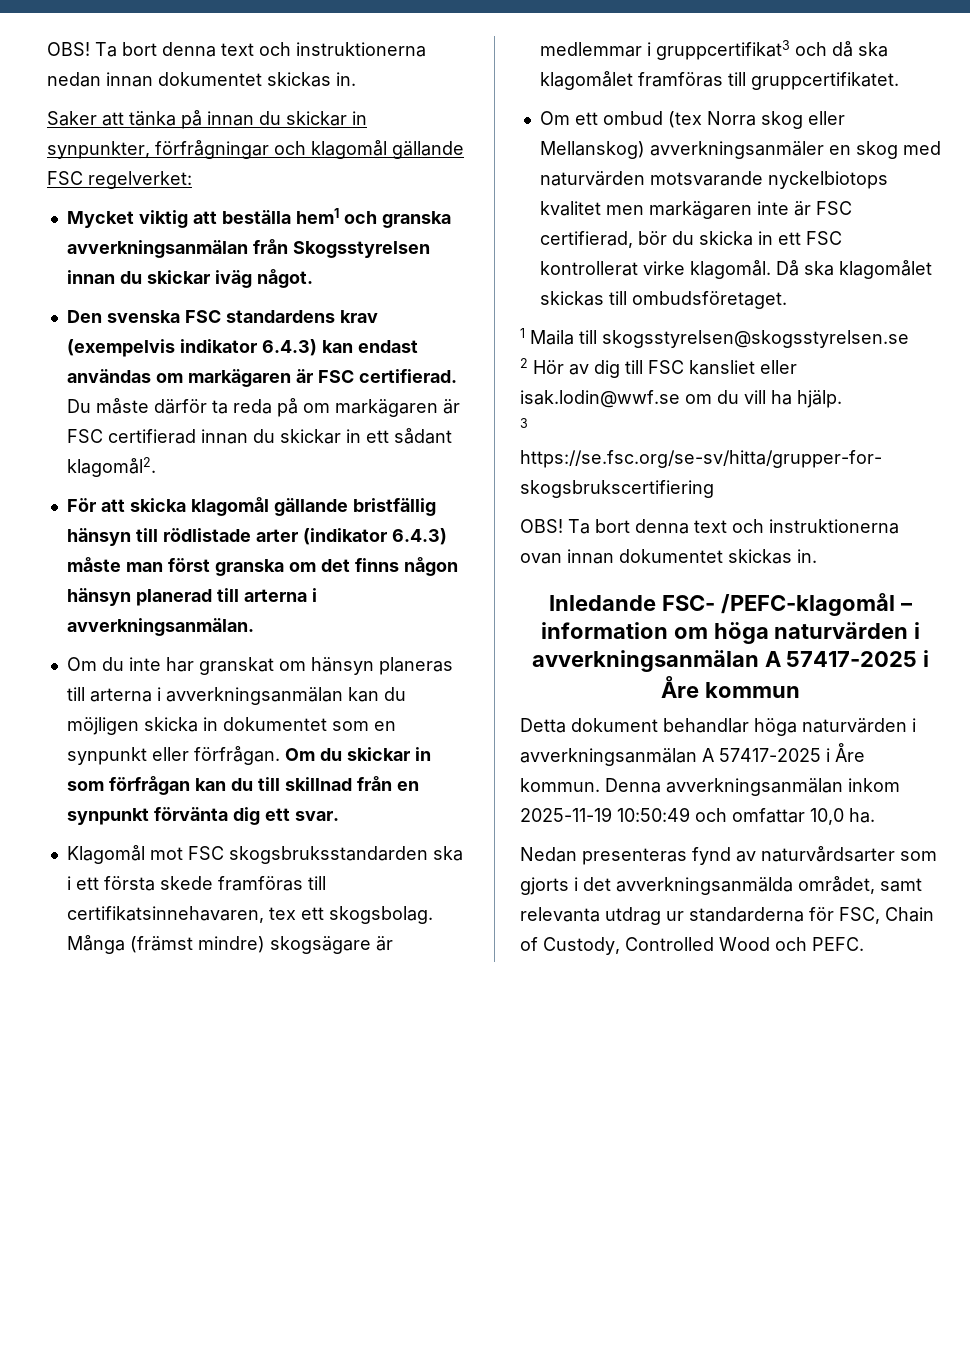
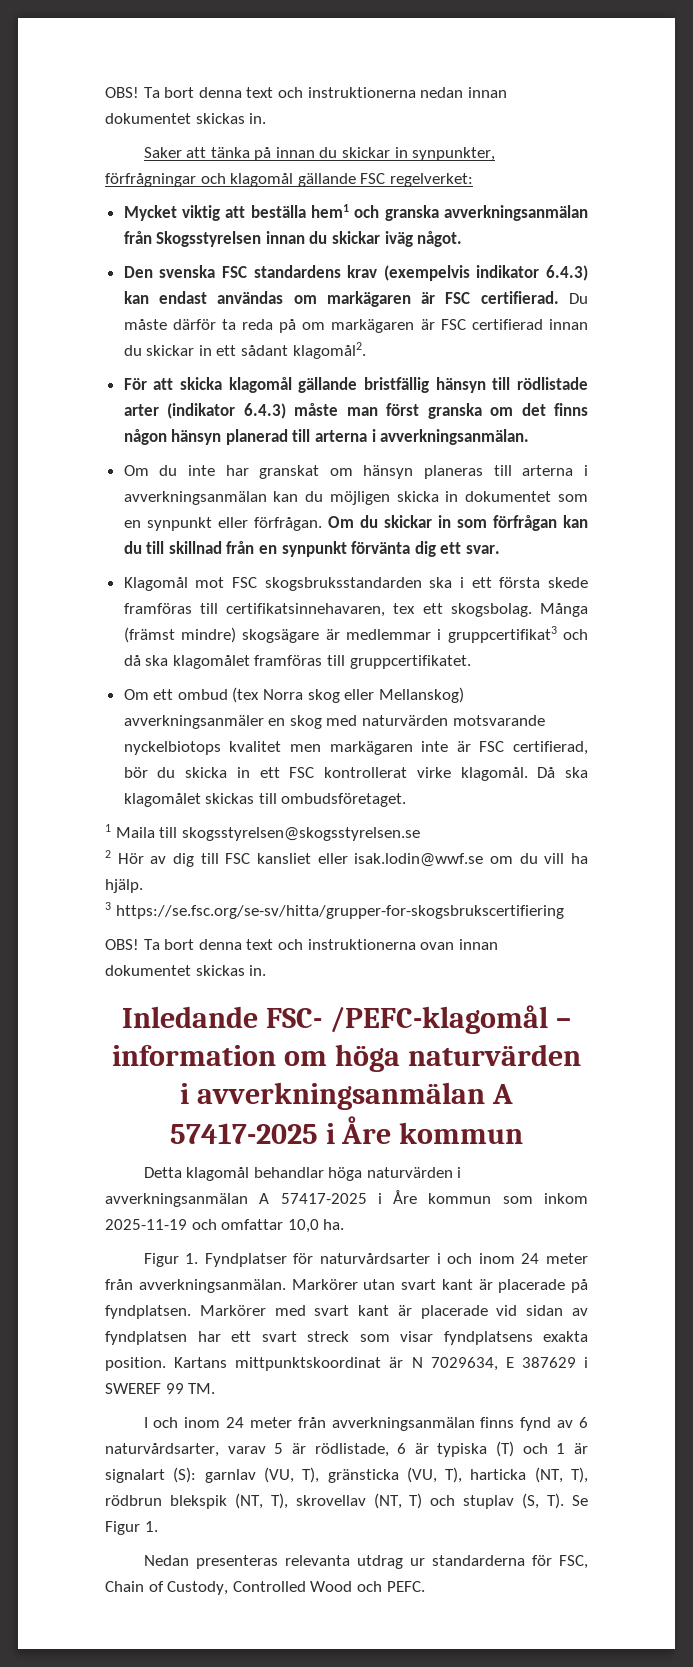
[571,718,658,732] dokument -> [186,1167,250,1181] klagomål
[520,778,843,796] kommun. Denna avverkningsanmälan -> [428,1193,533,1204] kommun som
[617,807,690,822] 10:50:49 -> (187, 1224) none
[520,846,937,865] [520,876,922,895] Nedan presenteras fynd av naturvårdsarter som gjorts i det avverkningsanmälda området, samt -> [143,1253,588,1267] [105,1279,588,1293] [105,1305,588,1319] [105,1331,588,1345] [105,1357,588,1371] [105,1383,216,1394] [143,1417,588,1431] [105,1441,588,1457] [105,1467,588,1483] [105,1493,589,1509] [105,1521,158,1535] [143,1555,278,1569] Figur 1. Fyndplatser för naturvårdsarter i och inom 24 meter från avverkningsanmälan. Markörer utan svart kant är placerade på fyndplatsen. Markörer med svart kant är placerade vid sidan av fyndplatsen har ett svart streck som visar fyndplatsens exakta position. Kartans mittpunktskoordinat är N 7029634, E 387629 i SWEREF 99 TM. // I och inom 24 meter från avverkningsanmälan finns fynd av 6 naturvårdsarter, varav 5 är rödlistade, 6 är typiska (T) och 1 är signalart (S): garnlav (VU, T), gränsticka (VU, T), harticka (NT, T), rödbrun blekspik (NT, T), skrovellav (NT, T) och stuplav (S, T). Se Figur 1. // Nedan presenteras

